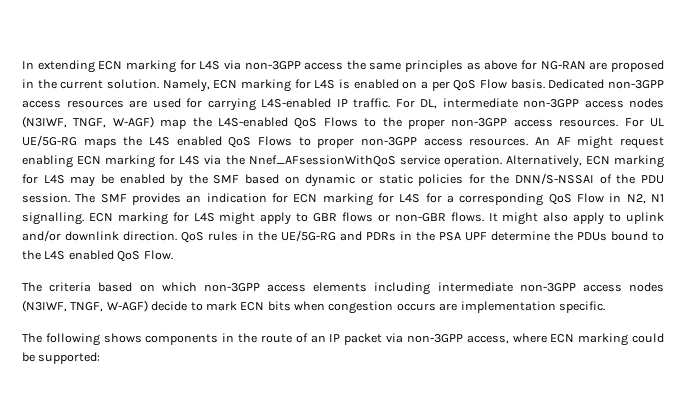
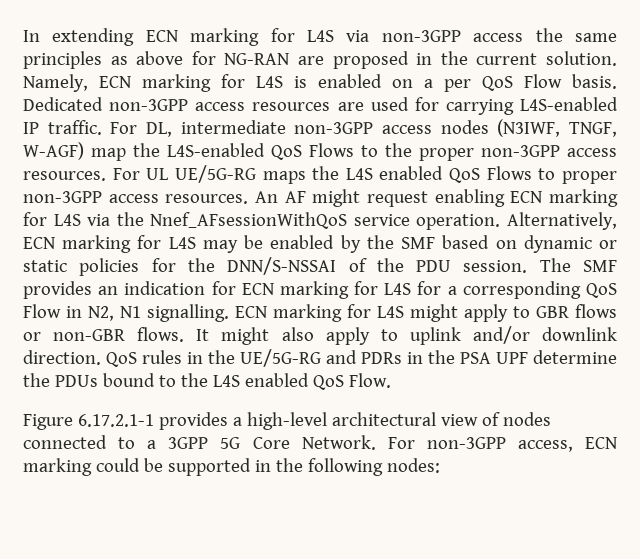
[22,282,664,295] [22,300,605,314] [22,333,404,346] The criteria based on which non-3GPP access elements including intermediate non-3GPP access nodes (N3IWF, TNGF, W-AGF) decide to mark ECN bits when congestion occurs are implementation specific. // The following shows components in the route of an IP packet via -> [23,412,551,430] [23,435,415,450] Figure 6.17.2.1-1 provides a high-level architectural view of nodes connected to a 3GPP 5G Core Network. For
[512,333,547,343] where -> (573, 446) none
[38,352,101,364] supported: -> [167,458,440,476] supported in the following nodes:

